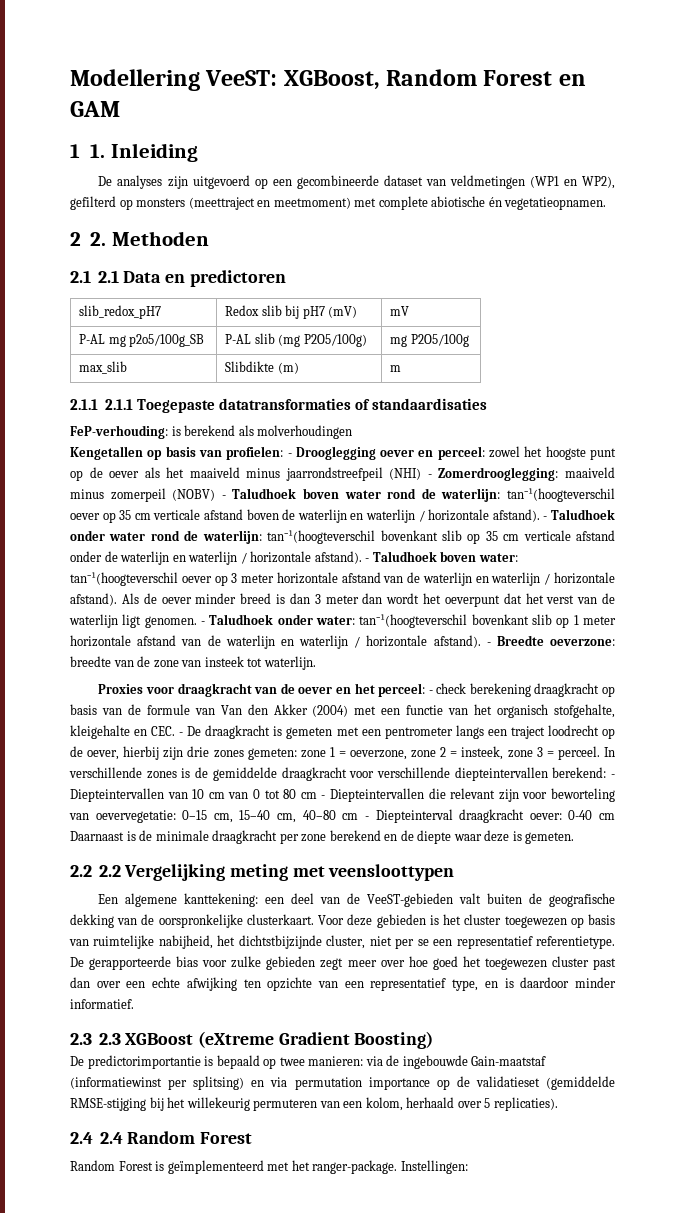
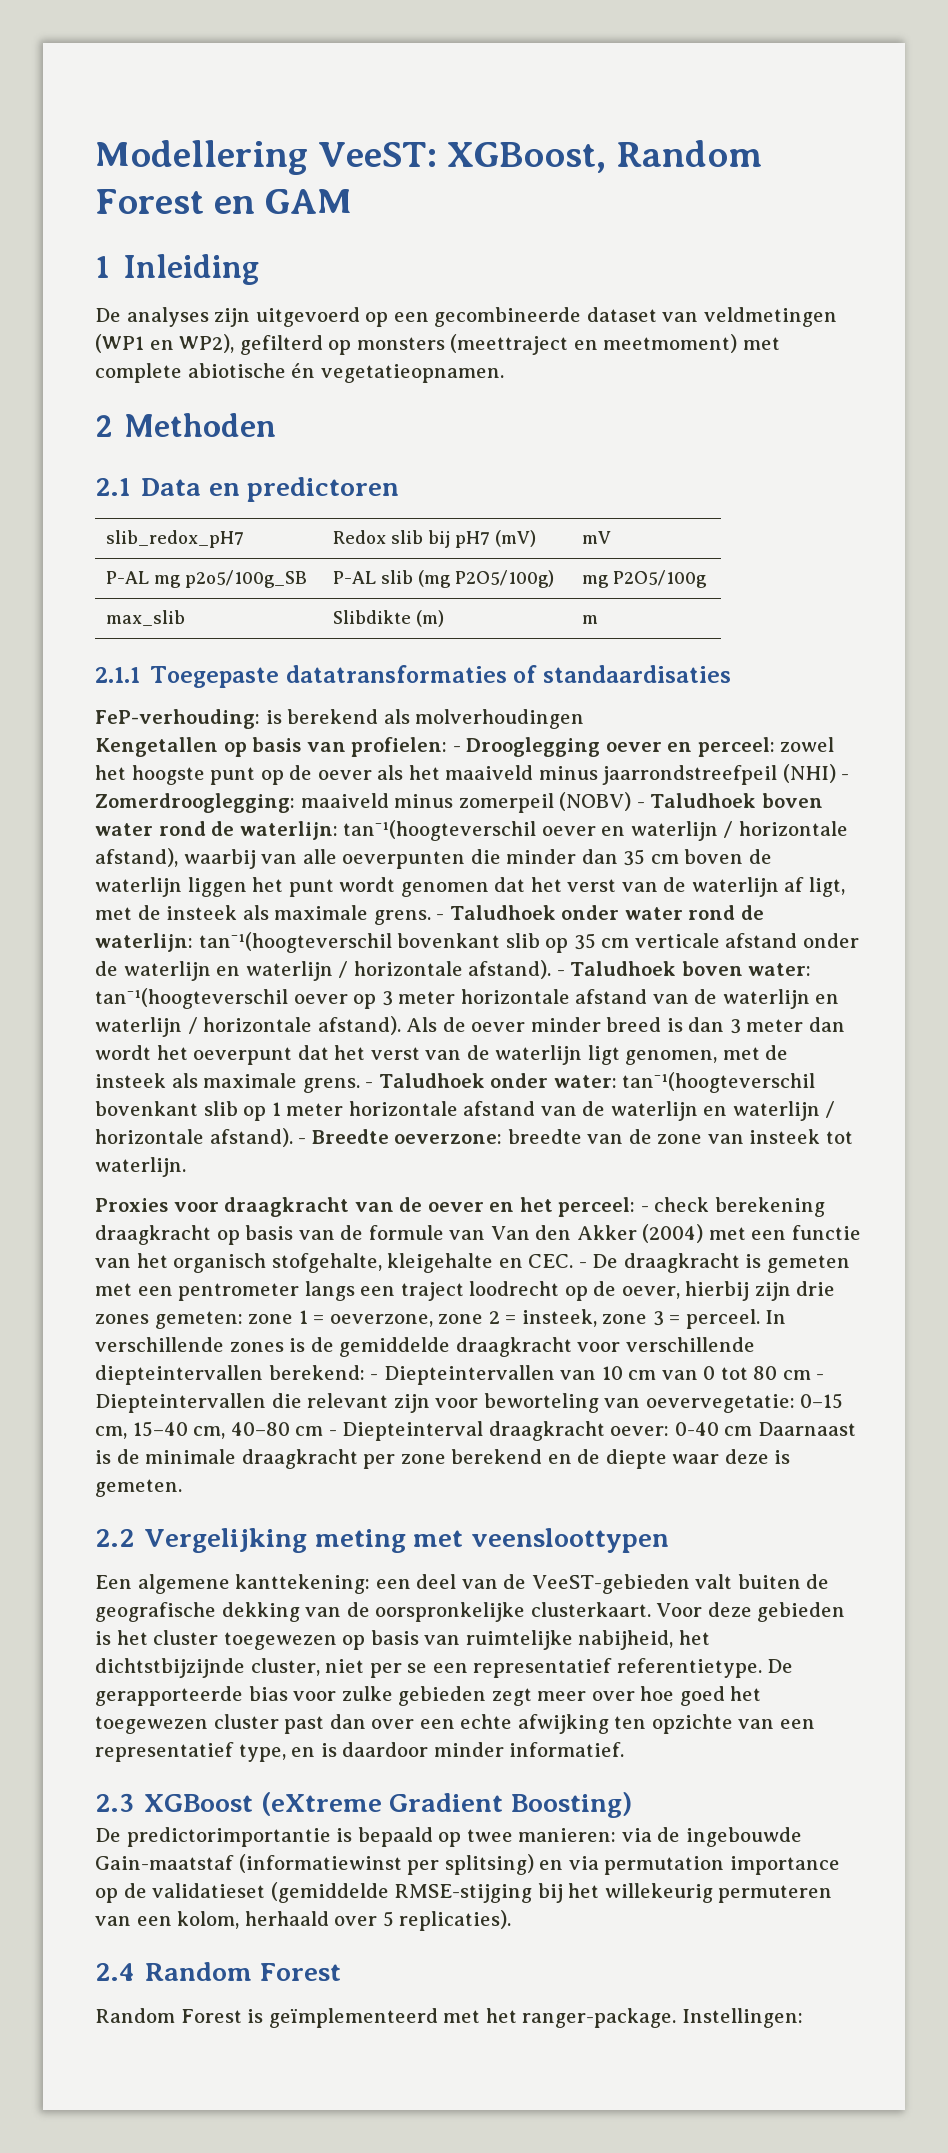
[90,144,106,158] 1. -> (110, 267) none
[90,232,107,246] 2. -> (113, 426) none
[97,270,119,283] 2.1 -> (131, 487) none
[104,399,133,410] 2.1.1 -> (140, 675) none
[102,509,540,523] op 35 cm verticale afstand boven de waterlijn en waterlijn / horizontale afstand). -> [601,821,848,841] [95,848,772,869] [95,877,845,897] [95,905,431,925] en waterlijn / horizontale afstand), waarbij van alle oeverpunten die minder dan 35 cm boven de waterlijn liggen het punt wordt genomen dat het verst van de waterlijn af ligt, met de insteek als maximale grens.
[144,616,197,628] genomen. -> [625,1045,789,1065] [95,1073,360,1093] genomen, met de insteek als maximale grens.
[98,865,121,877] 2.2 -> (134, 1538) none
[98,1033,121,1045] 2.3 -> (134, 1802) none
[99,1132,123,1144] 2.4 -> (135, 1972) none

